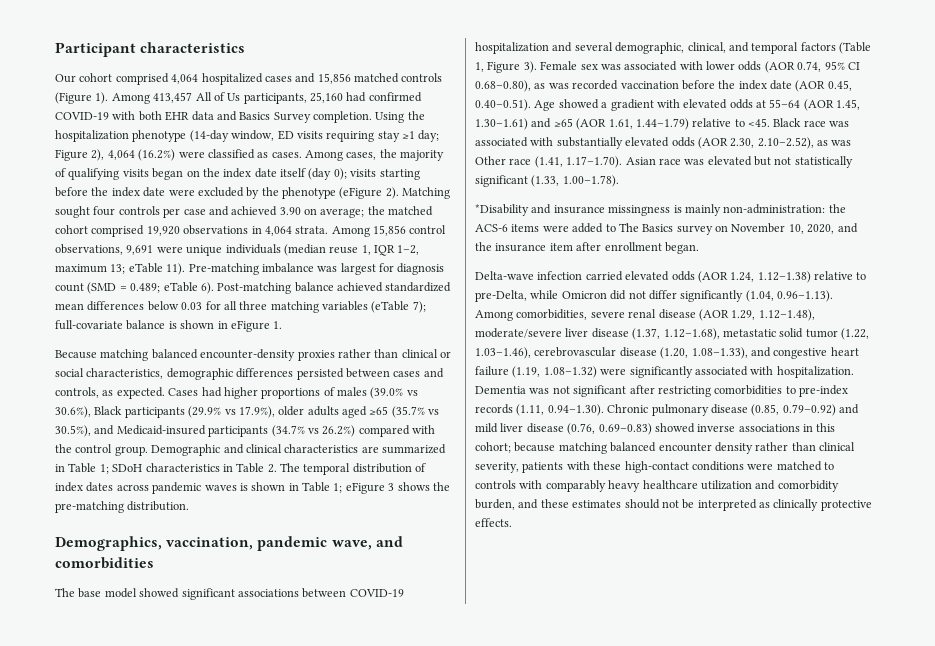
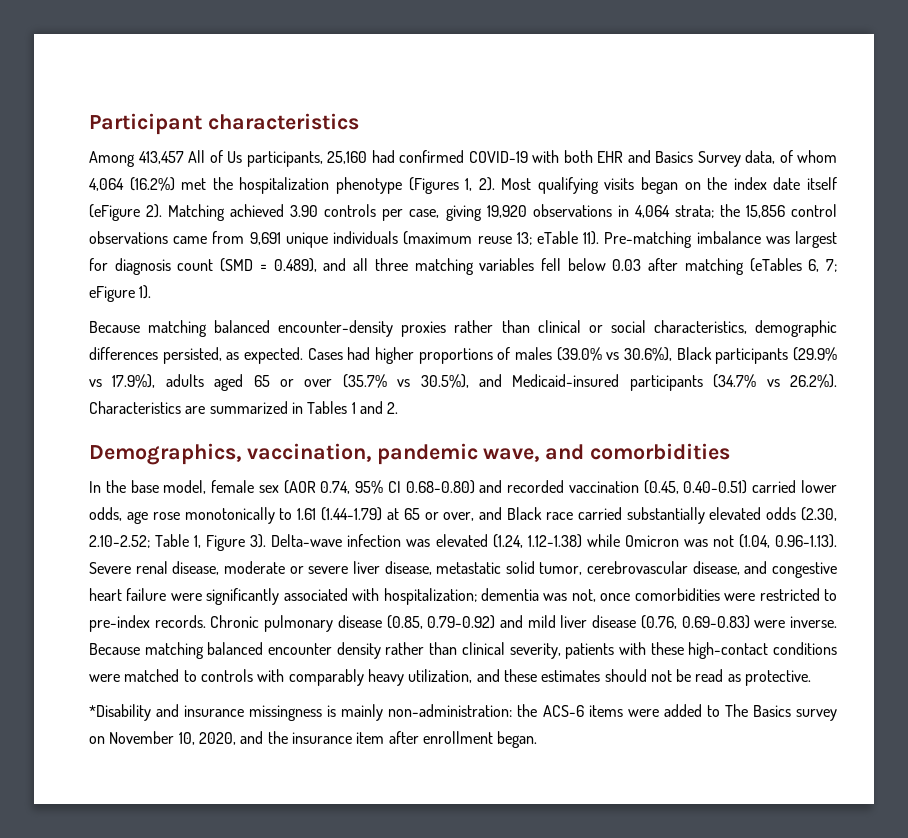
[55,73,443,85] [55,92,109,104] Our cohort comprised 4,064 hospitalized cases and 15,856 matched controls (Figure 1). -> (359, 121) none
[191,111,214,121] data -> (623, 157) none
[313,111,425,123] [55,130,440,142] [55,149,445,161] [55,168,66,177] completion. Using the hospitalization phenotype (14-day window, ED visits requiring stay ≥1 day; Figure 2), 4,064 (16.2%) were classified as cases. Among cases, the majority of -> [745,150,837,164] [89,177,532,194] data, of whom 4,064 (16.2%) met the hospitalization phenotype (Figures 1, 2). Most
[308,168,420,180] [55,187,451,199] [55,206,434,218] [55,225,447,237] [55,244,420,256] [55,264,107,273] (day 0); visits starting before the index date were excluded by the phenotype (eFigure 2). Matching sought four controls per case and achieved 3.90 on average; the matched cohort comprised 19,920 observations in 4,064 strata. Among 15,856 control observations, 9,691 were unique individuals (median reuse 1, IQR 1–2, maximum -> [89,204,837,221] [89,231,512,248] (eFigure 2). Matching achieved 3.90 controls per case, giving 19,920 observations in 4,064 strata; the 15,856 control observations came from 9,691 unique individuals (maximum reuse
[130,282,452,294] [55,301,426,313] [55,320,283,332] 0.489; eTable 6). Post-matching balance achieved standardized mean differences below 0.03 for all three matching variables (eTable 7); full-covariate balance is shown in eFigure 1. -> [273,258,838,275] [89,285,152,302] 0.489), and all three matching variables fell below 0.03 after matching (eTables 6, 7; eFigure 1).
[296,368,444,380] [55,387,99,398] persisted between cases and controls, -> [162,347,222,364] persisted,
[278,406,305,416] older -> (156, 381) none
[369,406,389,415] ≥65 -> [253,375,333,387] 65 or over
[322,425,435,437] [55,444,446,456] [55,463,427,475] [55,482,450,494] [55,501,190,513] 26.2%) compared with the control group. Demographic and clinical characteristics are summarized in Table 1; SDoH characteristics in Table 2. The temporal distribution of index dates across pandemic waves is shown in Table 1; eFigure 3 shows the pre-matching distribution. -> [789,374,837,388] [89,401,399,414] 26.2%). Characteristics are summarized in Tables 1 and 2.
[55,588,404,600] [475,42,871,54] [475,61,860,73] [475,80,852,92] [475,99,861,111] [475,118,850,130] [475,137,852,149] [475,156,853,168] [475,175,619,187] The base model showed significant associations between COVID-19 hospitalization and several demographic, clinical, and temporal factors (Table 1, Figure 3). Female sex was associated with lower odds (AOR 0.74, 95% CI 0.68–0.80), as was recorded vaccination before the index date (AOR 0.45, 0.40–0.51). Age showed a gradient with elevated odds at 55–64 (AOR 1.45, 1.30–1.61) and ≥65 (AOR 1.61, 1.44–1.79) relative to <45. Black race was associated with substantially elevated odds (AOR 2.30, 2.10–2.52), as was Other race (1.41, 1.17–1.70). Asian race was elevated but not statistically significant (1.33, 1.00–1.78). -> [89,480,837,494] [89,507,837,524] [89,534,837,551] [89,561,837,578] [89,588,838,605] [89,615,837,632] [89,642,838,659] [89,669,812,686] In the base model, female sex (AOR 0.74, 95% CI 0.68-0.80) and recorded vaccination (0.45, 0.40-0.51) carried lower odds, age rose monotonically to 1.61 (1.44-1.79) at 65 or over, and Black race carried substantially elevated odds (2.30, 2.10-2.52; Table 1, Figure 3). Delta-wave infection was elevated (1.24, 1.12-1.38) while Omicron was not (1.04, 0.96-1.13). Severe renal disease, moderate or severe liver disease, metastatic solid tumor, cerebrovascular disease, and congestive heart failure were significantly associated with hospitalization; dementia was not, once comorbidities were restricted to pre-index records. Chronic pulmonary disease (0.85, 0.79-0.92) and mild liver disease (0.76, 0.69-0.83) were inverse. Because matching balanced encounter density rather than clinical severity, patients with these high-contact conditions were matched to controls with comparably heavy utilization, and these estimates should not be read as protective.
[475,271,867,283] [475,290,833,302] [475,309,815,321] [475,328,869,340] [475,347,859,359] [475,366,854,378] [475,385,848,397] [475,404,859,416] [475,423,836,435] [475,442,855,454] [475,461,834,473] [475,480,839,492] [475,499,872,511] [475,518,512,527] // Delta-wave infection carried elevated odds (AOR 1.24, 1.12–1.38) relative to pre-Delta, while Omicron did not differ significantly (1.04, 0.96–1.13). Among comorbidities, severe renal disease (AOR 1.29, 1.12–1.48), moderate/severe liver disease (1.37, 1.12–1.68), metastatic solid tumor (1.22, 1.03–1.46), cerebrovascular disease (1.20, 1.08–1.33), and congestive heart failure (1.19, 1.08–1.32) were significantly associated with hospitalization. Dementia was not significant after restricting comorbidities to pre-index records (1.11, 0.94–1.30). Chronic pulmonary disease (0.85, 0.79–0.92) and mild liver disease (0.76, 0.69–0.83) showed inverse associations in this cohort; because matching balanced encounter density rather than clinical severity, patients with these high-contact conditions were matched to controls with comparably heavy healthcare utilization and comorbidity burden, and these estimates should not be interpreted as clinically protective effects. -> (538, 739) none

